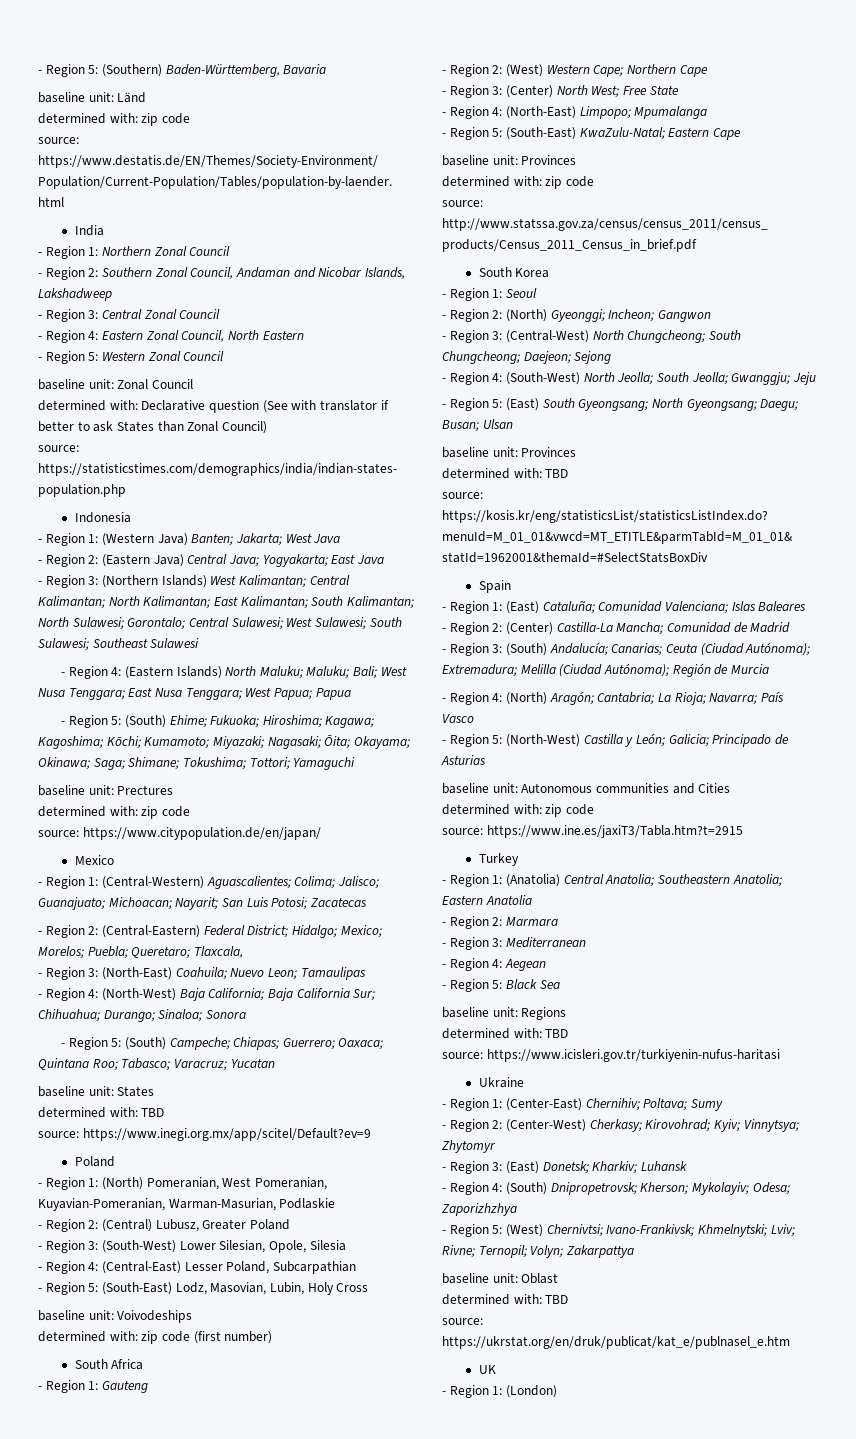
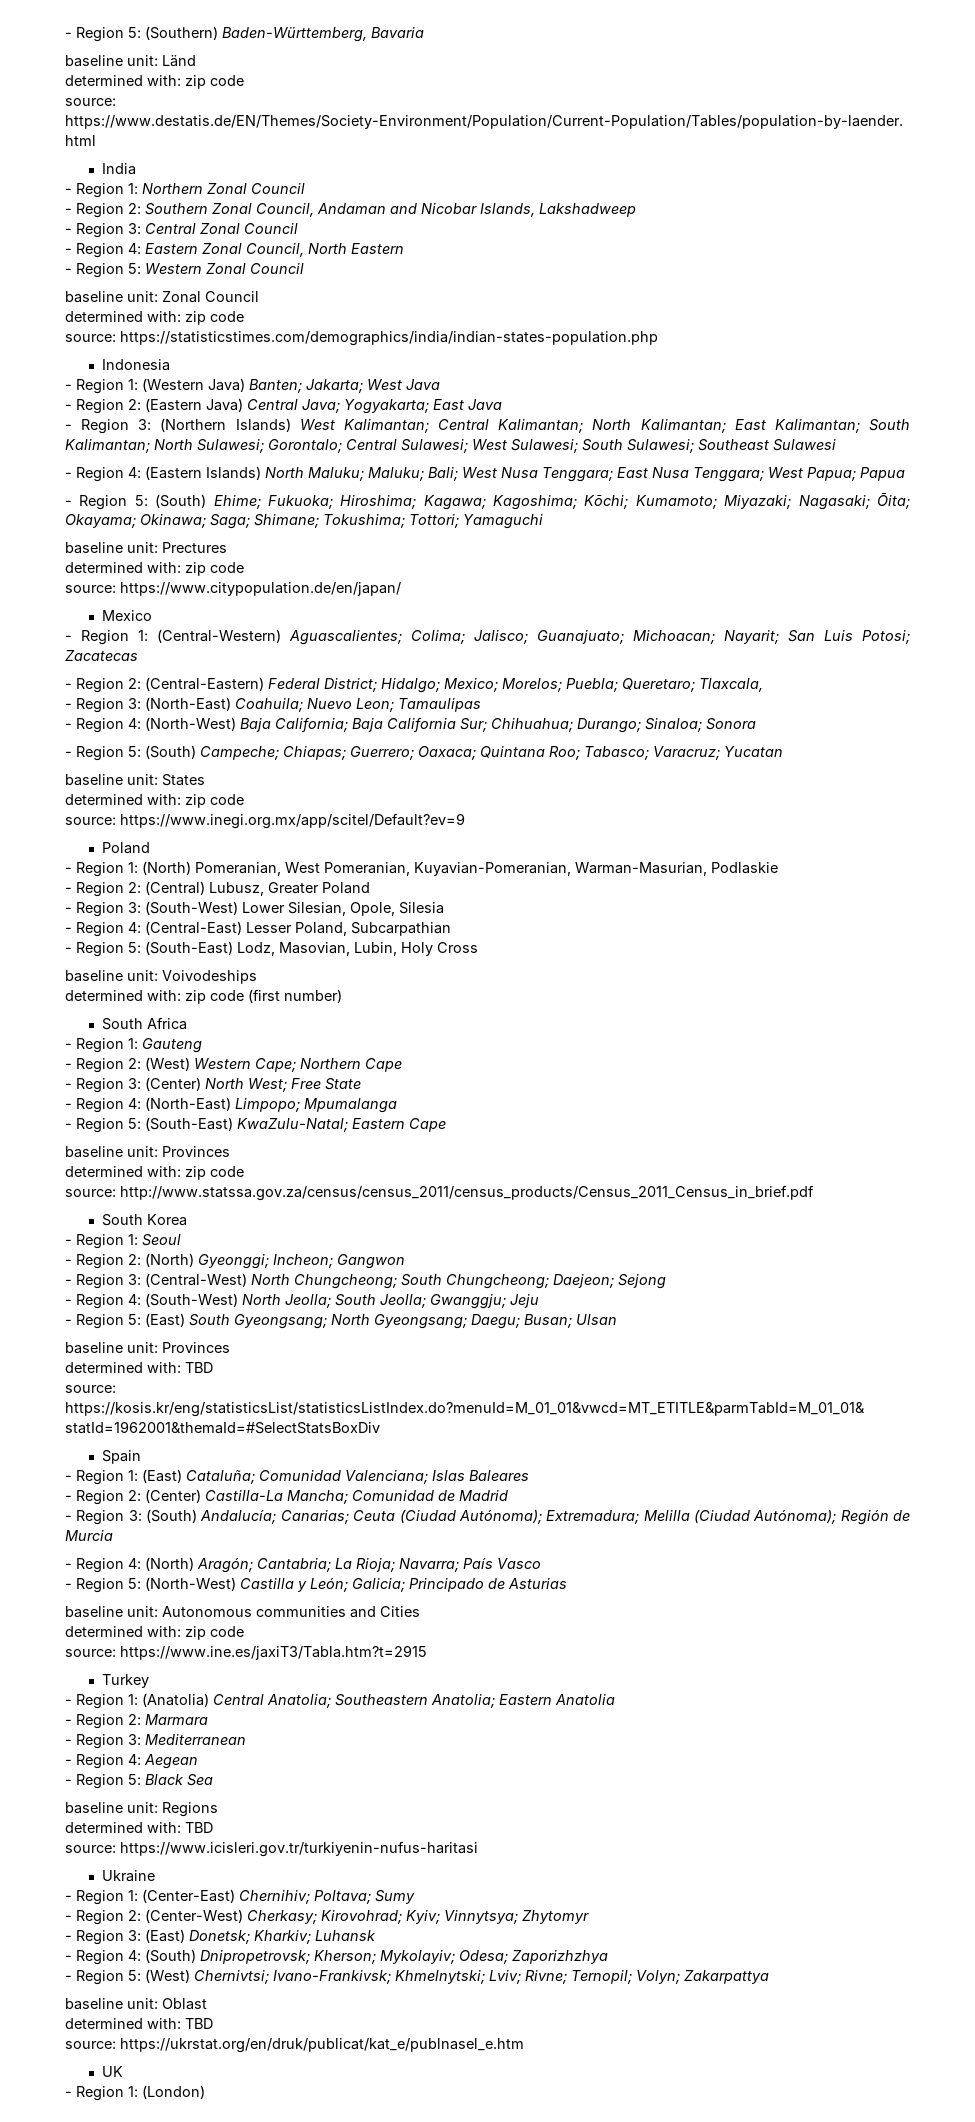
[141,400,389,413] [38,421,267,434] Declarative question (See with translator if better to ask States than Zonal Council) -> [185,311,244,325] zip code
[141,1108,165,1117] TBD -> [185,794,244,808] zip code

